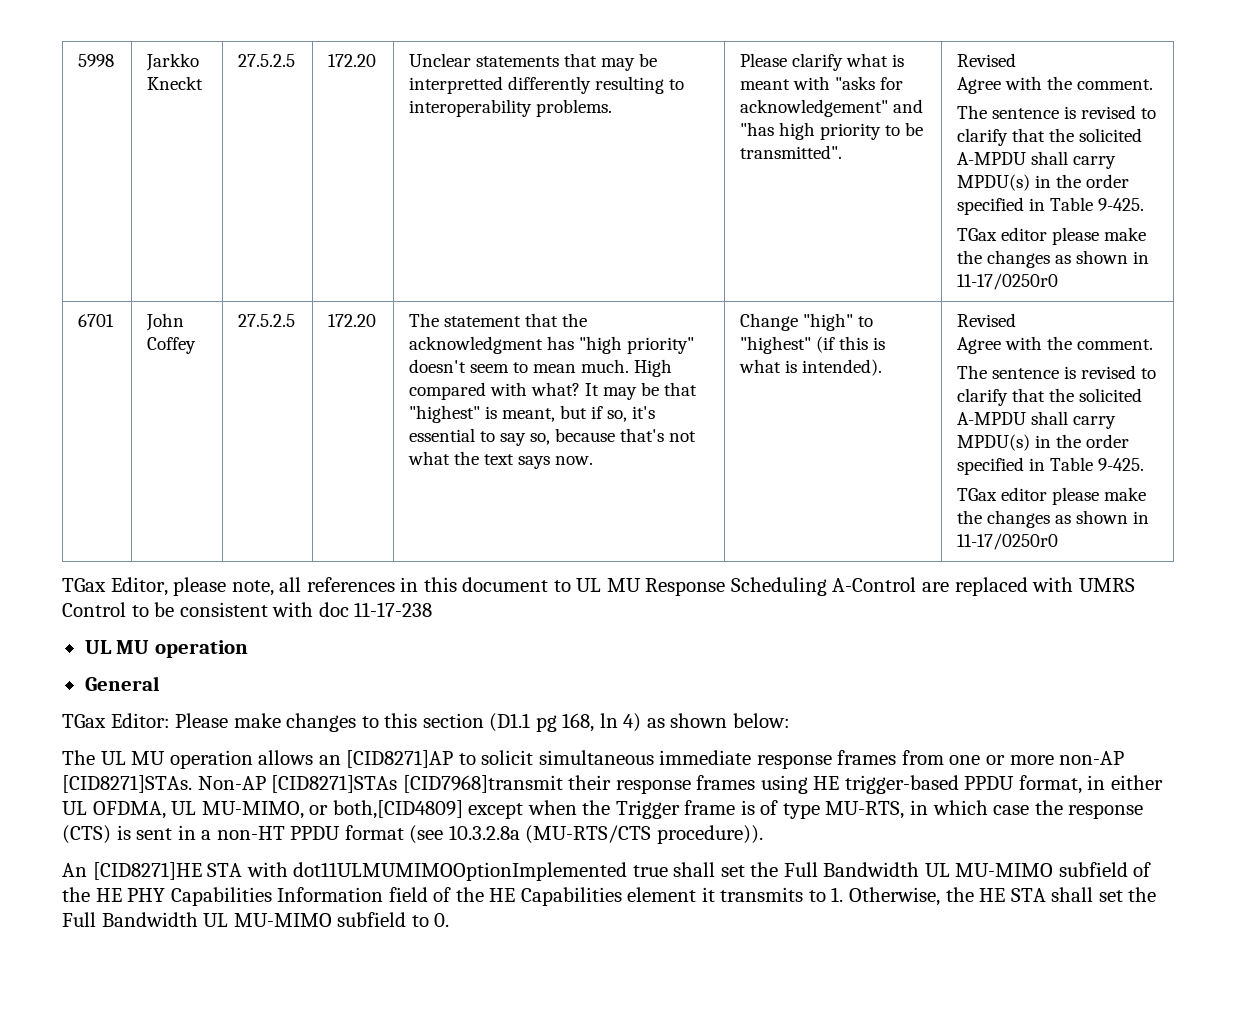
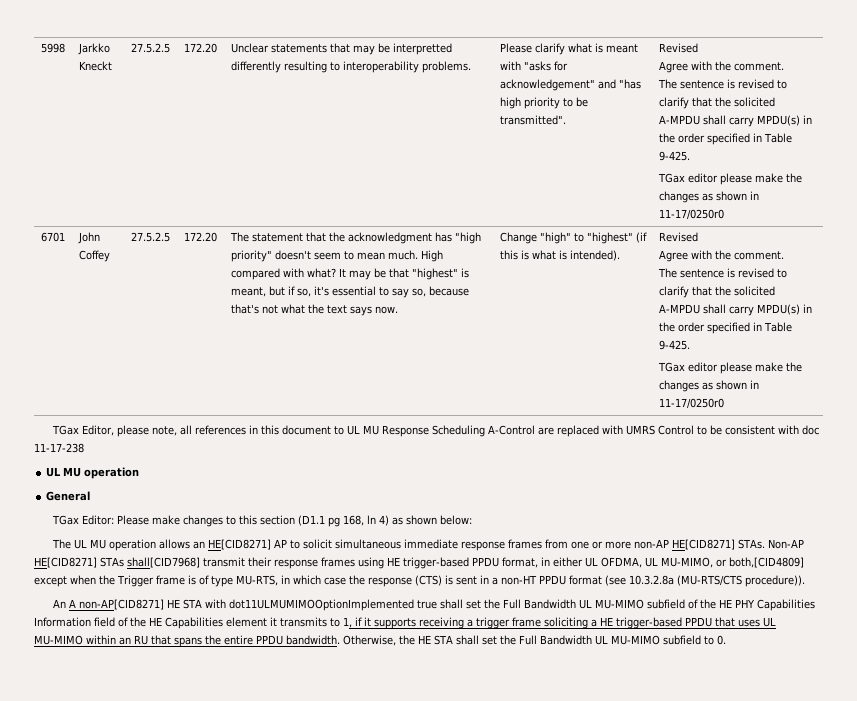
[346,750,454,768] [CID8271]AP -> [207,539,287,550] HE[CID8271] AP
[62,775,563,793] [CID8271]STAs. Non-AP [CID8271]STAs [CID7968]transmit -> [671,539,804,550] [34,557,245,568] HE[CID8271] STAs. Non-AP HE[CID8271] STAs shall[CID7968] transmit
[92,862,202,880] [CID8271]HE -> [68,599,180,610] A non-AP[CID8271] HE
[831,887,844,902] 1. -> [343,617,776,629] [34,635,340,647] 1, if it supports receiving a trigger frame soliciting a HE trigger-based PPDU that uses UL MU-MIMO within an RU that spans the entire PPDU bandwidth.

